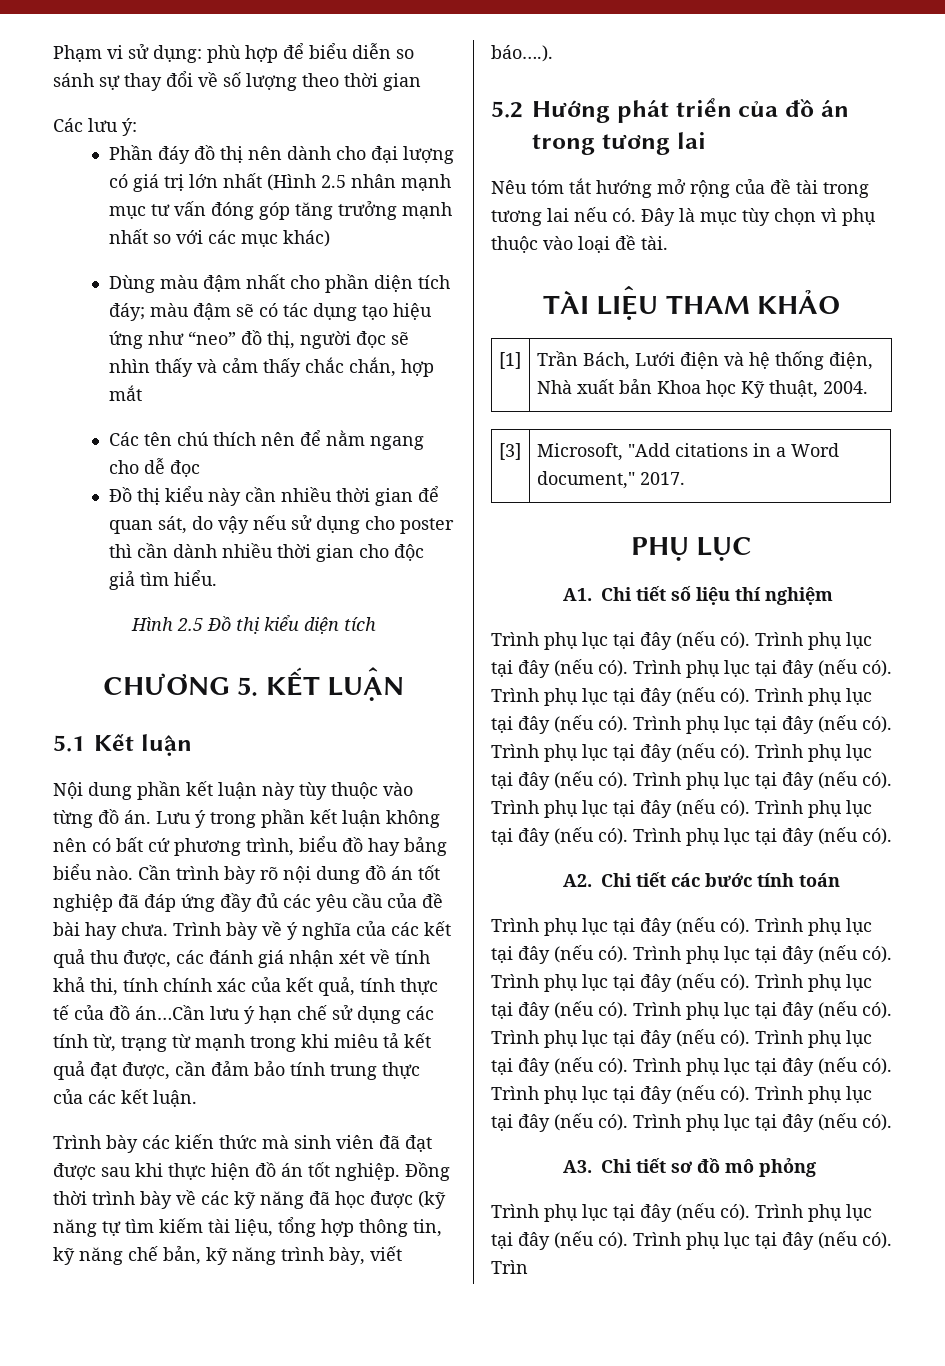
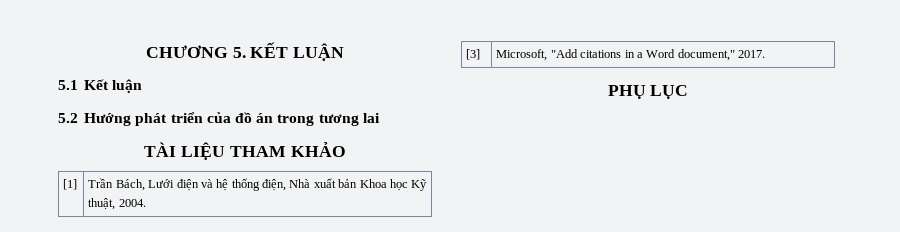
[53,43,414,63] [53,71,421,91] [53,118,137,136] [108,145,454,164] [108,173,451,192] [108,201,452,220] [108,229,330,247] [108,274,450,293] [108,303,432,321] [108,330,409,349] [108,357,434,377] [108,385,142,401] [108,430,424,450] [108,458,200,477] [108,486,439,506] [108,515,454,534] [108,543,424,562] [108,570,217,590] [130,615,376,634] Phạm vi sử dụng: phù hợp để biểu diễn so sánh sự thay đổi về số lượng theo thời gian // Các lưu ý: // Phần đáy đồ thị nên dành cho đại lượng có giá trị lớn nhất (Hình 2.5 nhân mạnh mục tư vấn đóng góp tăng trưởng mạnh nhất so với các mục khác) // Dùng màu đậm nhất cho phần diện tích đáy; màu đậm sẽ có tác dụng tạo hiệu ứng như “neo” đồ thị, người đọc sẽ nhìn thấy và cảm thấy chắc chắn, hợp mắt // Các tên chú thích nên để nằm ngang cho dễ đọc // Đồ thị kiểu này cần nhiều thời gian để quan sát, do vậy nếu sử dụng cho poster thì cần dành nhiều thời gian cho độc giả tìm hiểu. // Hình 2.5 Đồ thị kiểu diện tích // -> (145, 51) none
[53,781,413,800] [53,809,440,828] [53,836,447,856] [53,864,440,884] [53,893,443,912] [53,921,451,940] [53,949,430,968] [53,977,438,996] [53,1005,434,1024] [53,1033,431,1052] [53,1061,420,1080] [53,1089,197,1107] [53,1134,432,1153] [53,1162,450,1181] [53,1190,446,1209] [53,1217,442,1237] [53,1246,402,1265] [491,45,553,62] // Nội dung phần kết luận này tùy thuộc vào từng đồ án. Lưu ý trong phần kết luận không nên có bất cứ phương trình, biểu đồ hay bảng biểu nào. Cần trình bày rõ nội dung đồ án tốt nghiệp đã đáp ứng đầy đủ các yêu cầu của đề bài hay chưa. Trình bày về ý nghĩa của các kết quả thu được, các đánh giá nhận xét về tính khả thi, tính chính xác của kết quả, tính thực tế của đồ án…Cần lưu ý hạn chế sử dụng các tính từ, trạng từ mạnh trong khi miêu tả kết quả đạt được, cần đảm bảo tính trung thực của các kết luận. // Trình bày các kiến thức mà sinh viên đã đạt được sau khi thực hiện đồ án tốt nghiệp. Đồng thời trình bày về các kỹ năng đã học được (kỹ năng tự tìm kiếm tài liệu, tổng hợp thông tin, kỹ năng chế bản, kỹ năng trình bày, viết báo….). -> (143, 86) none
[491,178,869,198] [491,207,876,226] [491,235,668,253] // Nêu tóm tắt hướng mở rộng của đề tài trong tương lai nếu có. Đây là mục tùy chọn vì phụ thuộc vào loại đề tài. -> (380, 118) none
[562,586,833,605] [491,631,872,650] [491,659,892,678] [491,687,872,706] [491,715,892,734] [491,743,872,762] [491,771,892,790] [491,799,872,818] [491,827,892,846] [562,872,840,887] [491,917,872,936] [491,945,892,964] [491,973,872,992] [491,1001,892,1020] [491,1029,872,1048] [491,1057,892,1076] [491,1085,872,1104] [491,1113,892,1132] [562,1158,816,1177] [491,1203,872,1222] [491,1231,892,1250] [491,1260,528,1274] // A1. Chi tiết số liệu thí nghiệm // Trình phụ lục tại đây (nếu có). Trình phụ lục tại đây (nếu có). Trình phụ lục tại đây (nếu có). Trình phụ lục tại đây (nếu có). Trình phụ lục tại đây (nếu có). Trình phụ lục tại đây (nếu có). Trình phụ lục tại đây (nếu có). Trình phụ lục tại đây (nếu có). Trình phụ lục tại đây (nếu có). Trình phụ lục tại đây (nếu có). Trình phụ lục tại đây (nếu có). Trình phụ lục tại đây (nếu có). // A2. Chi tiết các bước tính toán // Trình phụ lục tại đây (nếu có). Trình phụ lục tại đây (nếu có). Trình phụ lục tại đây (nếu có). Trình phụ lục tại đây (nếu có). Trình phụ lục tại đây (nếu có). Trình phụ lục tại đây (nếu có). Trình phụ lục tại đây (nếu có). Trình phụ lục tại đây (nếu có). Trình phụ lục tại đây (nếu có). Trình phụ lục tại đây (nếu có). Trình phụ lục tại đây (nếu có). Trình phụ lục tại đây (nếu có). // A3. Chi tiết sơ đồ mô phỏng // Trình phụ lục tại đây (nếu có). Trình phụ lục tại đây (nếu có). Trình phụ lục tại đây (nếu có). Trìn -> (689, 92) none

